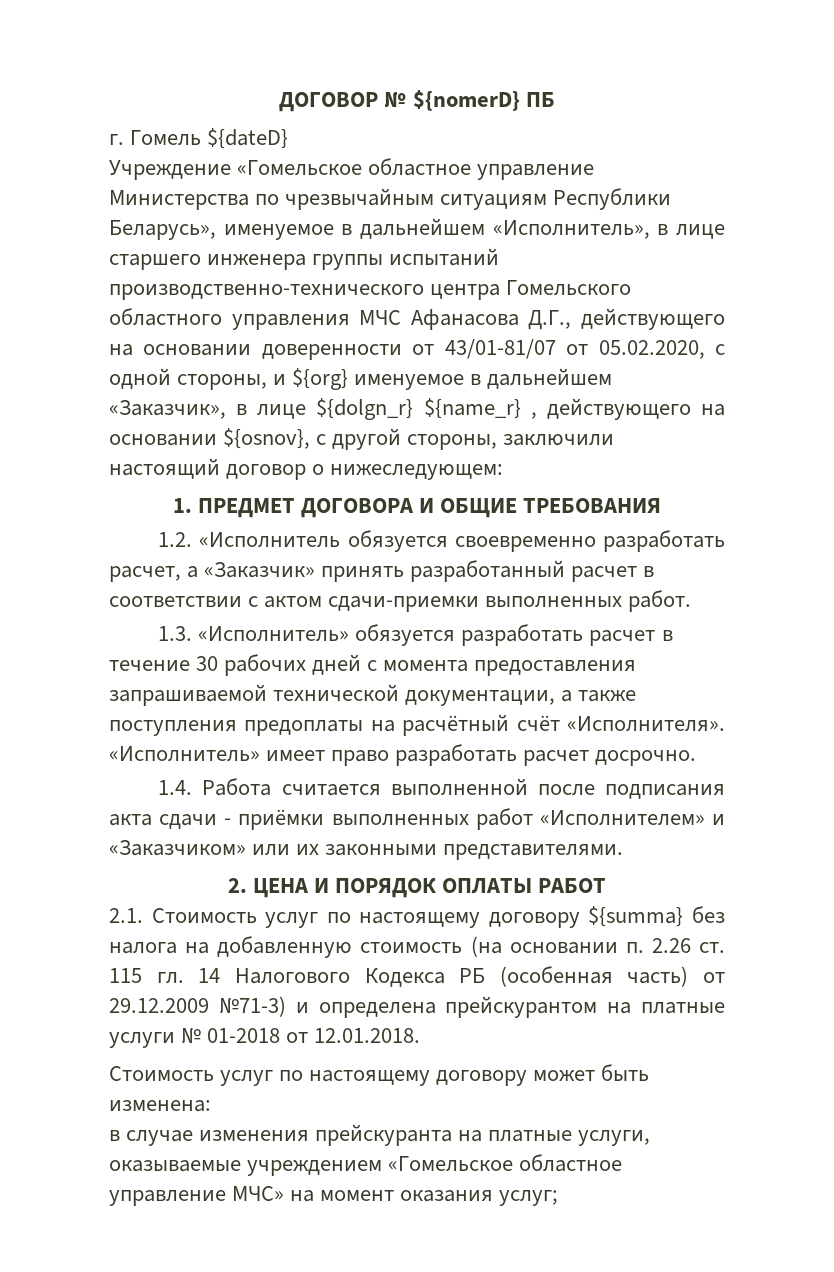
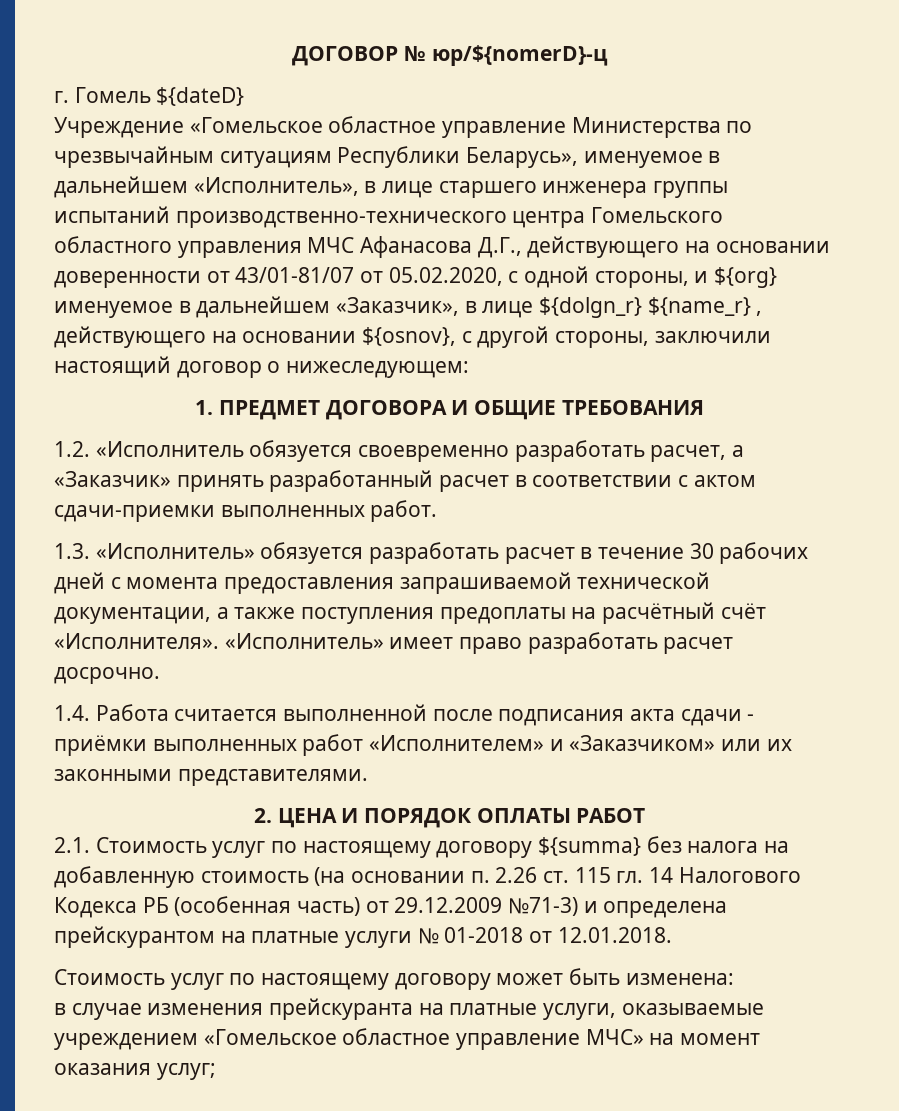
[412,90,555,111] ${nomerD} ПБ -> [431,45,608,66] юр/${nomerD}-ц

